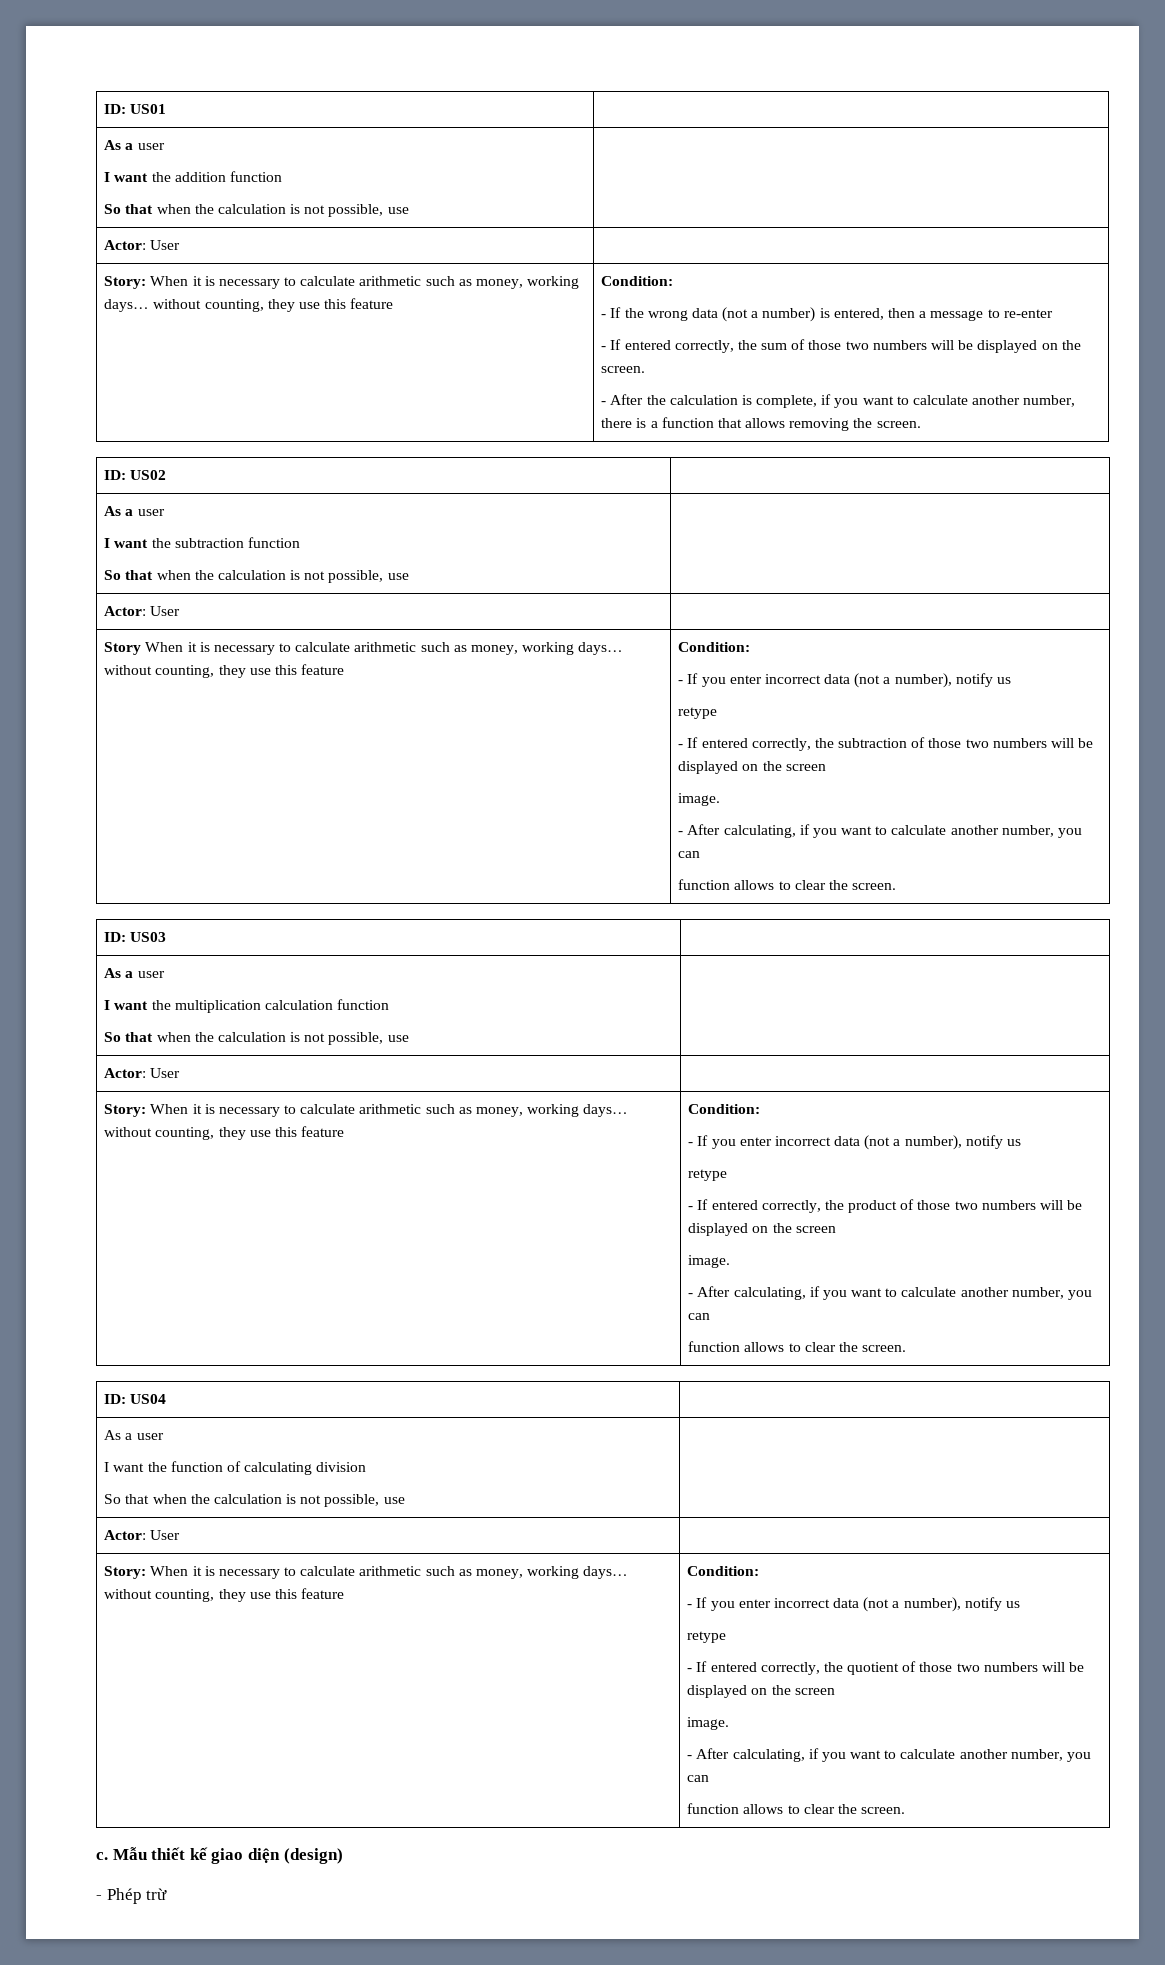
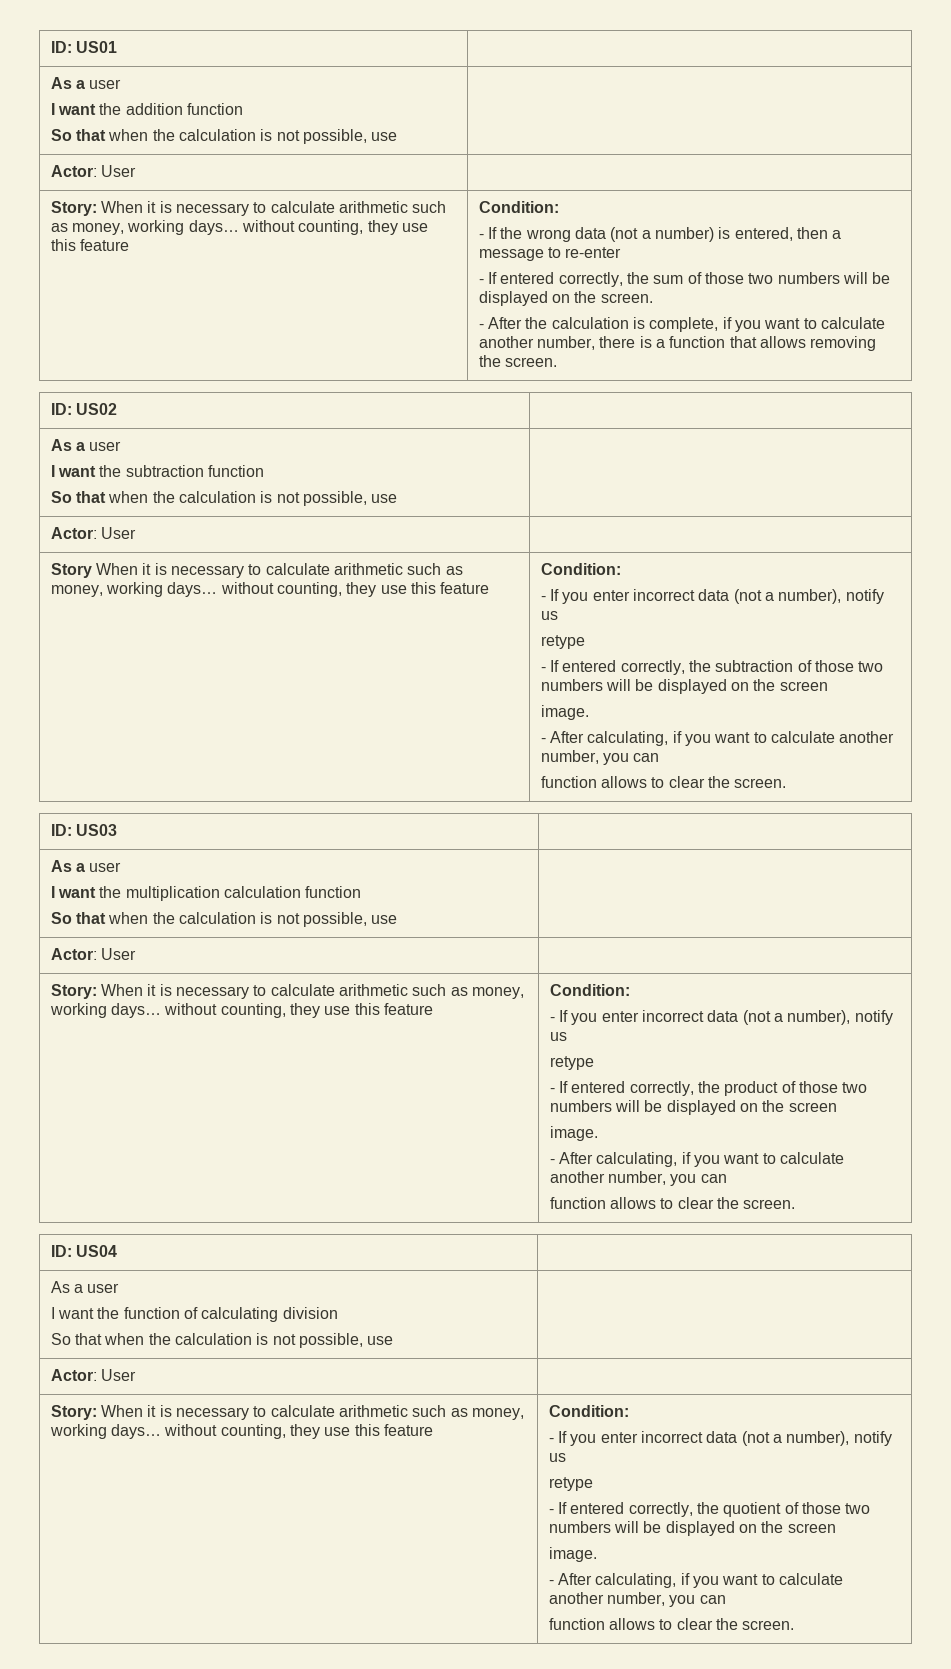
[96,1847,343,1864] [96,1888,168,1904] // c. Mẫu thiết kế giao diện (design) // - Phép trừ -> (795, 1625) none

